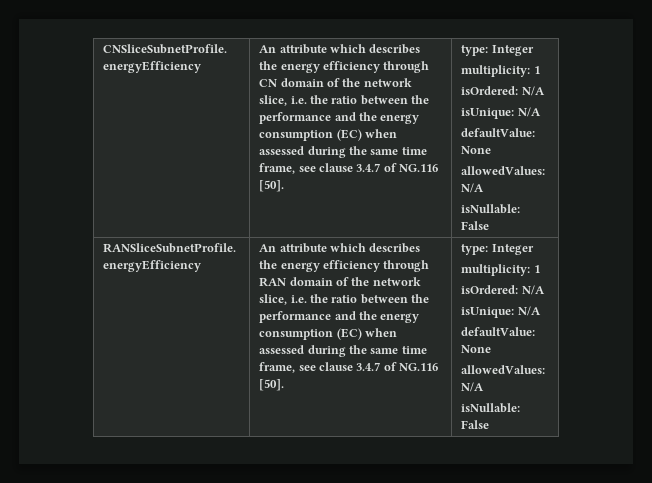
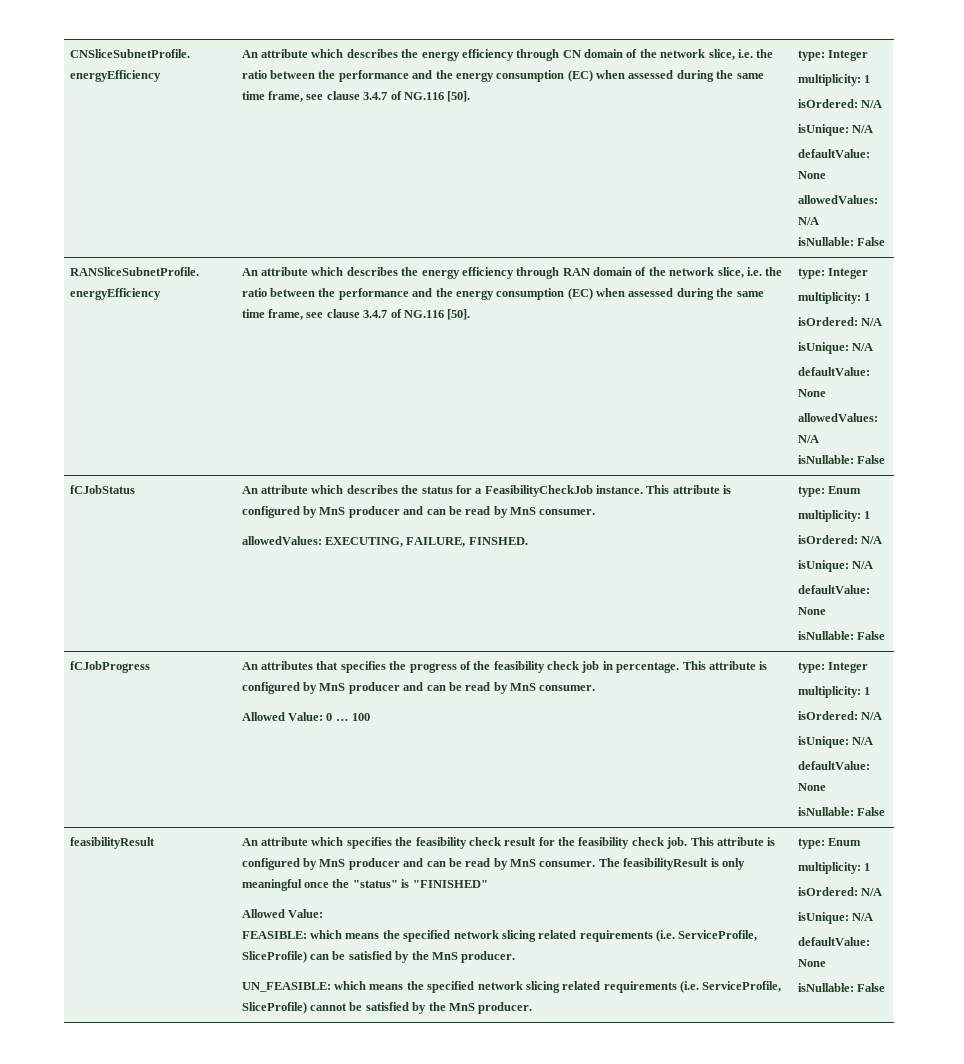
(490, 424) none -> [69,485,135,494] [241,485,732,497] [241,506,596,518] [241,536,528,547] [797,486,862,497] [797,510,871,522] [797,535,883,544] [797,560,874,572] [797,585,870,594] [797,607,826,615] [797,631,886,640] [69,661,150,673] [241,661,768,673] [241,682,596,694] [241,712,371,721] [797,662,869,673] [797,686,871,698] [797,711,883,720] [797,736,874,748] [797,761,870,770] [797,783,826,791] [797,807,886,816] [69,837,155,849] [241,837,776,849] [241,858,745,870] [241,879,488,891] [241,909,324,918] [241,930,758,942] [241,951,516,963] [241,981,782,993] [241,1002,533,1014] [797,838,862,849] [797,862,871,874] [797,887,883,896] [797,912,874,924] [797,937,870,946] [797,959,826,967] [797,983,886,992] // fCJobStatus | An attribute which describes the status for a FeasibilityCheckJob instance. This attribute is configured by MnS producer and can be read by MnS consumer. // allowedValues: EXECUTING, FAILURE, FINSHED. | type: Enum // multiplicity: 1 // isOrdered: N/A // isUnique: N/A // defaultValue: None // isNullable: False // fCJobProgress | An attributes that specifies the progress of the feasibility check job in percentage. This attribute is configured by MnS producer and can be read by MnS consumer. // Allowed Value: 0 … 100 | type: Integer // multiplicity: 1 // isOrdered: N/A // isUnique: N/A // defaultValue: None // isNullable: False // feasibilityResult | An attribute which specifies the feasibility check result for the feasibility check job. This attribute is configured by MnS producer and can be read by MnS consumer. The feasibilityResult is only meaningful once the "status" is "FINISHED" // Allowed Value: // FEASIBLE: which means the specified network slicing related requirements (i.e. ServiceProfile, SliceProfile) can be satisfied by the MnS producer. // UN_FEASIBLE: which means the specified network slicing related requirements (i.e. ServiceProfile, SliceProfile) cannot be satisfied by the MnS producer. | type: Enum // multiplicity: 1 // isOrdered: N/A // isUnique: N/A // defaultValue: None // isNullable: False

